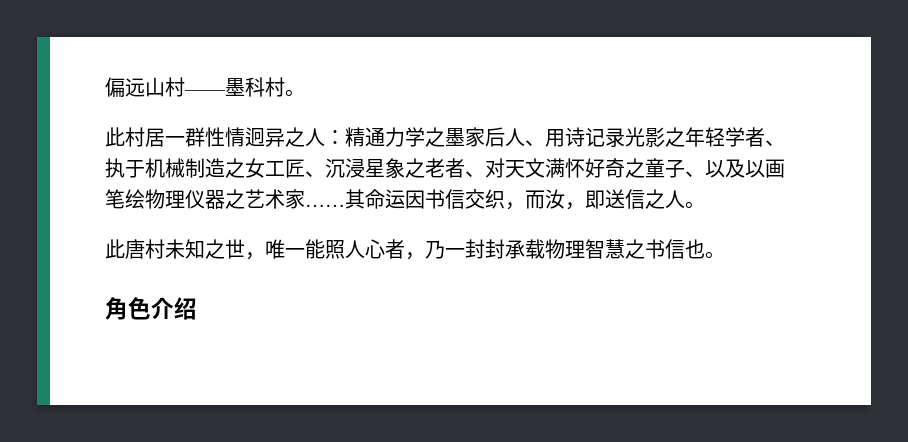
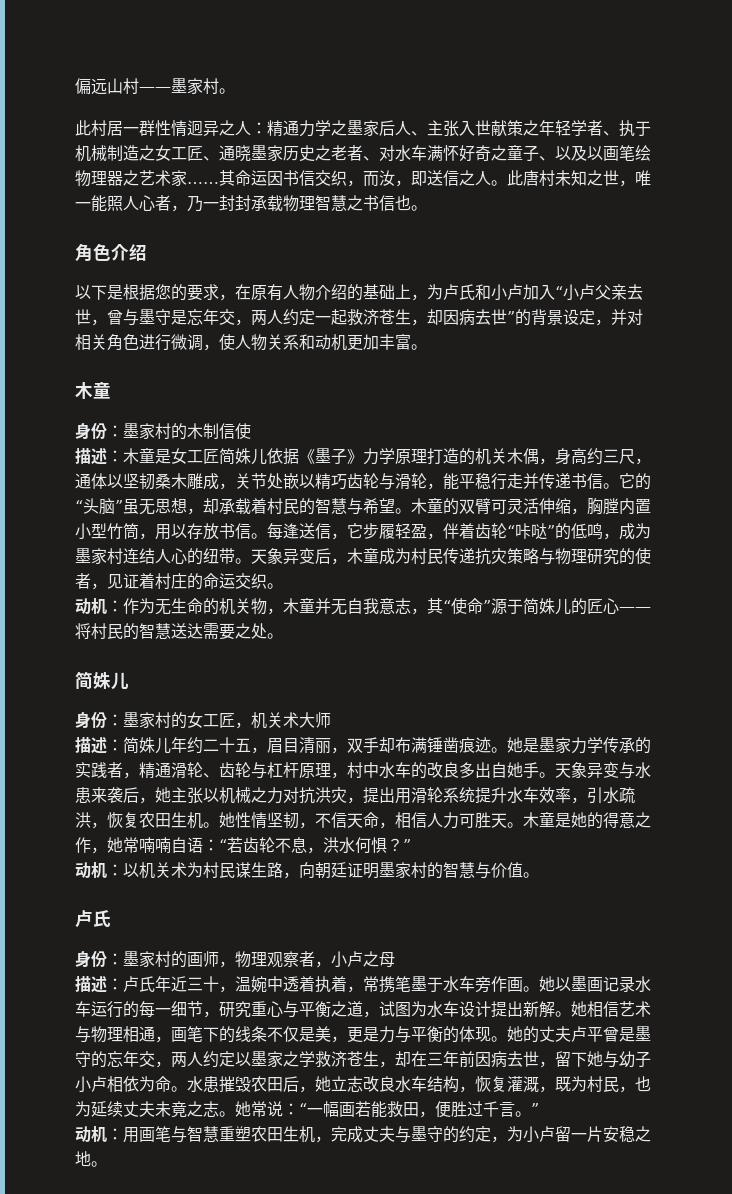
[245,77,265,97] 科 -> [187,78,203,95] 家
[545,127,665,147] 用诗记录光影 -> [427,120,523,137] 主张入世献策
[325,158,405,178] 沉浸星象 -> [219,145,315,162] 通晓墨家历史
[505,158,545,178] 天文 -> [395,145,427,161] 水车
[185,190,205,209] 仪 -> (107, 178) none
(705, 205) // -> (507, 183) none
(197, 308) none -> [75,284,643,301] [75,309,643,326] [75,334,427,351] [75,382,111,399] [75,422,251,440] [75,448,651,465] [75,473,651,490] [75,498,651,515] [75,523,651,540] [75,548,651,565] [75,573,283,590] [75,598,651,615] [75,623,283,640] [75,671,129,690] [75,711,331,729] [75,737,651,754] [75,762,651,779] [75,787,635,804] [75,812,651,829] [75,837,411,854] [75,862,539,879] [75,910,111,928] [75,950,395,968] [75,976,651,993] [75,1001,651,1018] [75,1026,651,1043] [75,1051,651,1068] [75,1076,651,1093] [75,1101,539,1118] [75,1126,651,1143] [75,1151,107,1167] // 以下是根据您的要求，在原有人物介绍的基础上，为卢氏和小卢加入“小卢父亲去世，曾与墨守是忘年交，两人约定一起救济苍生，却因病去世”的背景设定，并对相关角色进行微调，使人物关系和动机更加丰富。 // 木童 // 身份：墨家村的木制信使 // 描述：木童是女工匠简姝儿依据《墨子》力学原理打造的机关木偶，身高约三尺，通体以坚韧桑木雕成，关节处嵌以精巧齿轮与滑轮，能平稳行走并传递书信。它的“头脑”虽无思想，却承载着村民的智慧与希望。木童的双臂可灵活伸缩，胸膛内置小型竹筒，用以存放书信。每逢送信，它步履轻盈，伴着齿轮“咔哒”的低鸣，成为墨家村连结人心的纽带。天象异变后，木童成为村民传递抗灾策略与物理研究的使者，见证着村庄的命运交织。 // 动机：作为无生命的机关物，木童并无自我意志，其“使命”源于简姝儿的匠心——将村民的智慧送达需要之处。 // 简姝儿 // 身份：墨家村的女工匠，机关术大师 // 描述：简姝儿年约二十五，眉目清丽，双手却布满锤凿痕迹。她是墨家力学传承的实践者，精通滑轮、齿轮与杠杆原理，村中水车的改良多出自她手。天象异变与水患来袭后，她主张以机械之力对抗洪灾，提出用滑轮系统提升水车效率，引水疏洪，恢复农田生机。她性情坚韧，不信天命，相信人力可胜天。木童是她的得意之作，她常喃喃自语：“若齿轮不息，洪水何惧？” // 动机：以机关术为村民谋生路，向朝廷证明墨家村的智慧与价值。 // 卢氏 // 身份：墨家村的画师，物理观察者，小卢之母 // 描述：卢氏年近三十，温婉中透着执着，常携笔墨于水车旁作画。她以墨画记录水车运行的每一细节，研究重心与平衡之道，试图为水车设计提出新解。她相信艺术与物理相通，画笔下的线条不仅是美，更是力与平衡的体现。她的丈夫卢平曾是墨守的忘年交，两人约定以墨家之学救济苍生，却在三年前因病去世，留下她与幼子小卢相依为命。水患摧毁农田后，她立志改良水车结构，恢复灌溉，既为村民，也为延续丈夫未竟之志。她常说：“一幅画若能救田，便胜过千言。” // 动机：用画笔与智慧重塑农田生机，完成丈夫与墨守的约定，为小卢留一片安稳之地。

